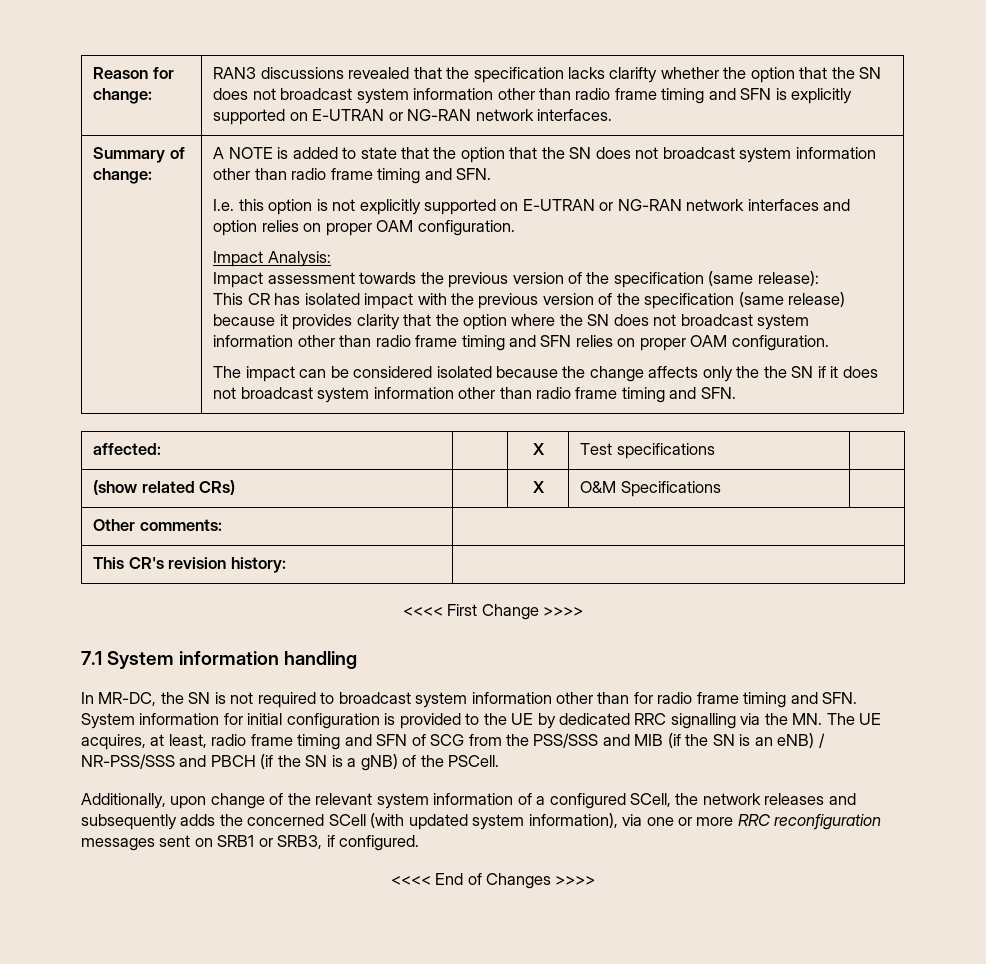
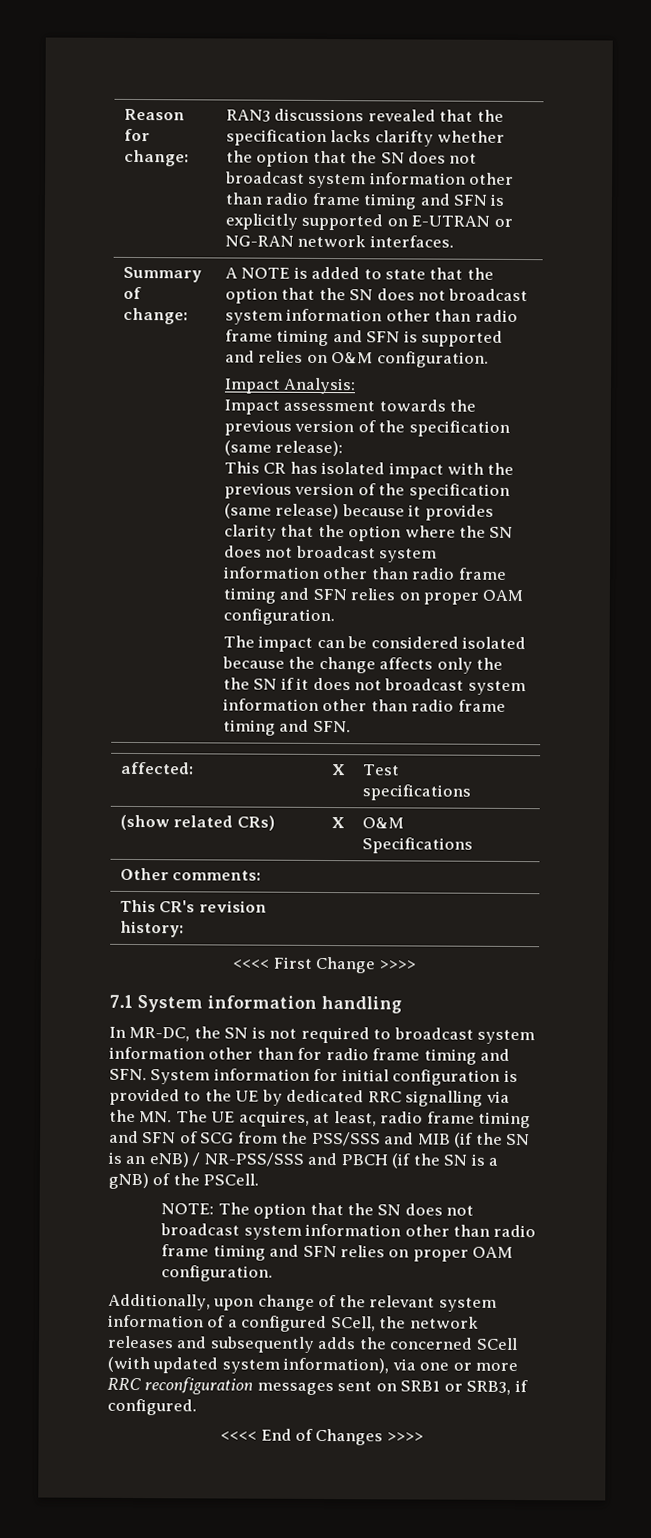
[455,168,491,180] [213,199,851,215] [213,220,414,236] SFN. // I.e. this option is not explicitly supported on E-UTRAN or NG-RAN network interfaces and option relies on proper OAM -> [366,330,503,347] [224,350,374,364] SFN is supported and relies on O&M
(500, 761) none -> [161,1202,475,1219] [160,1223,537,1240] [161,1244,514,1262] [161,1265,274,1282] // NOTE: The option that the SN does not broadcast system information other than radio frame timing and SFN relies on proper OAM configuration.

